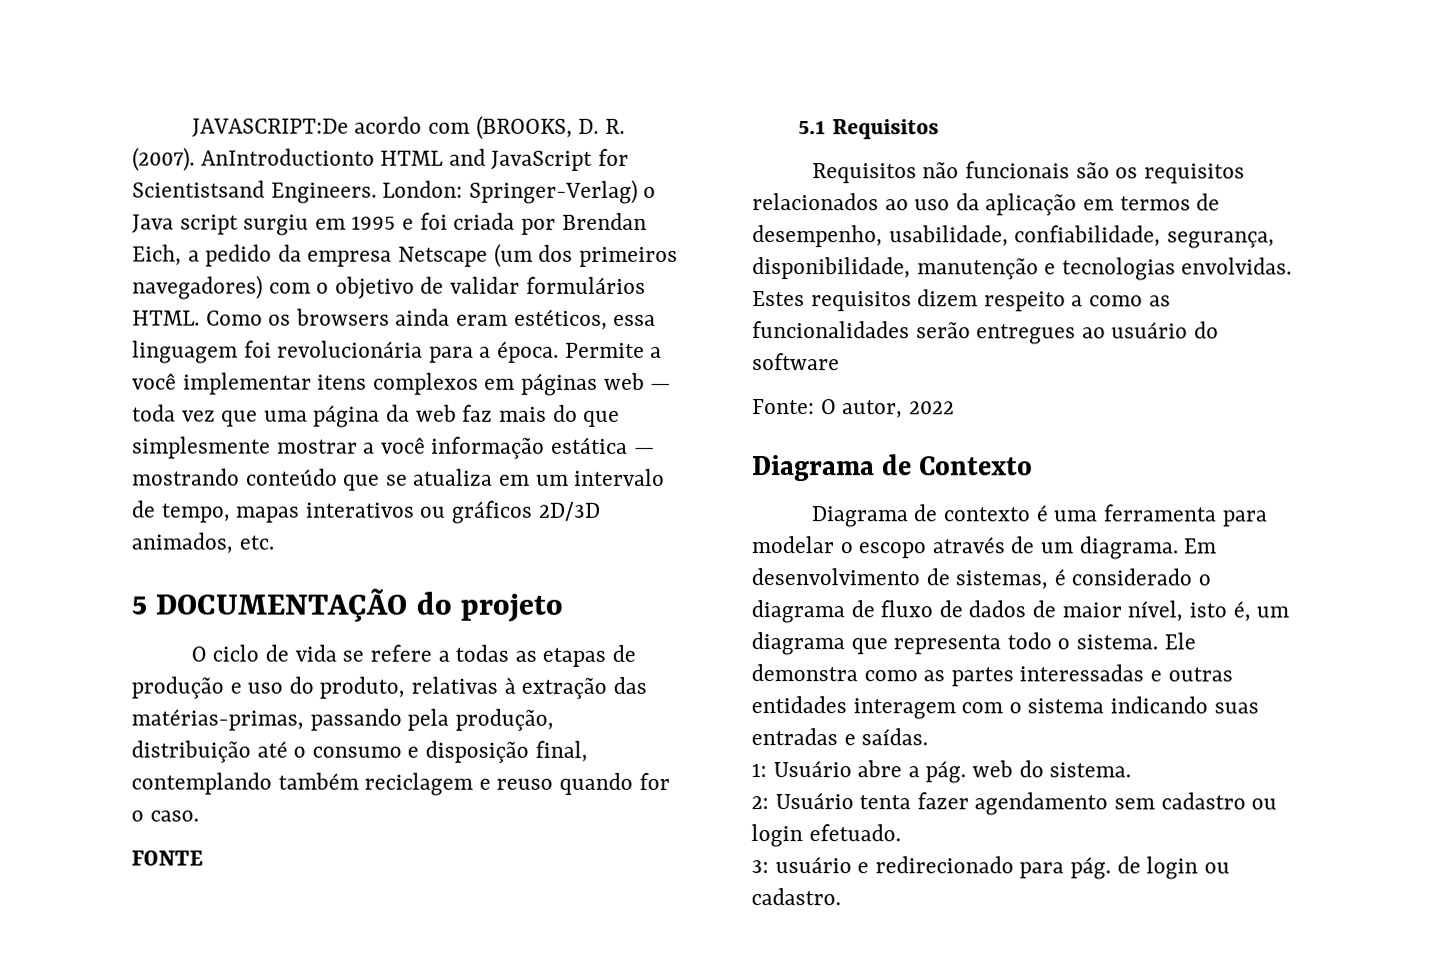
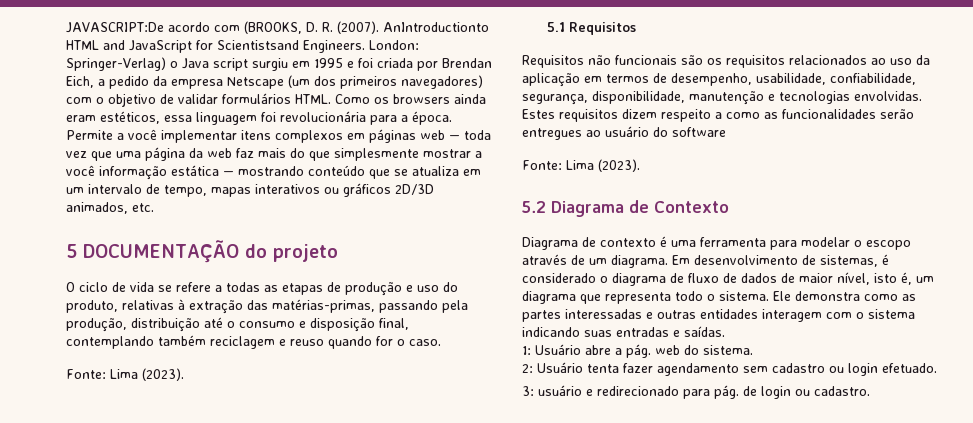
[131,850,203,866] FONTE -> [66,368,184,381] Fonte: Lima (2023).
[820,399,955,419] O autor, 2022 // -> [566,159,640,172] [522,201,546,213] Lima (2023). // 5.2

